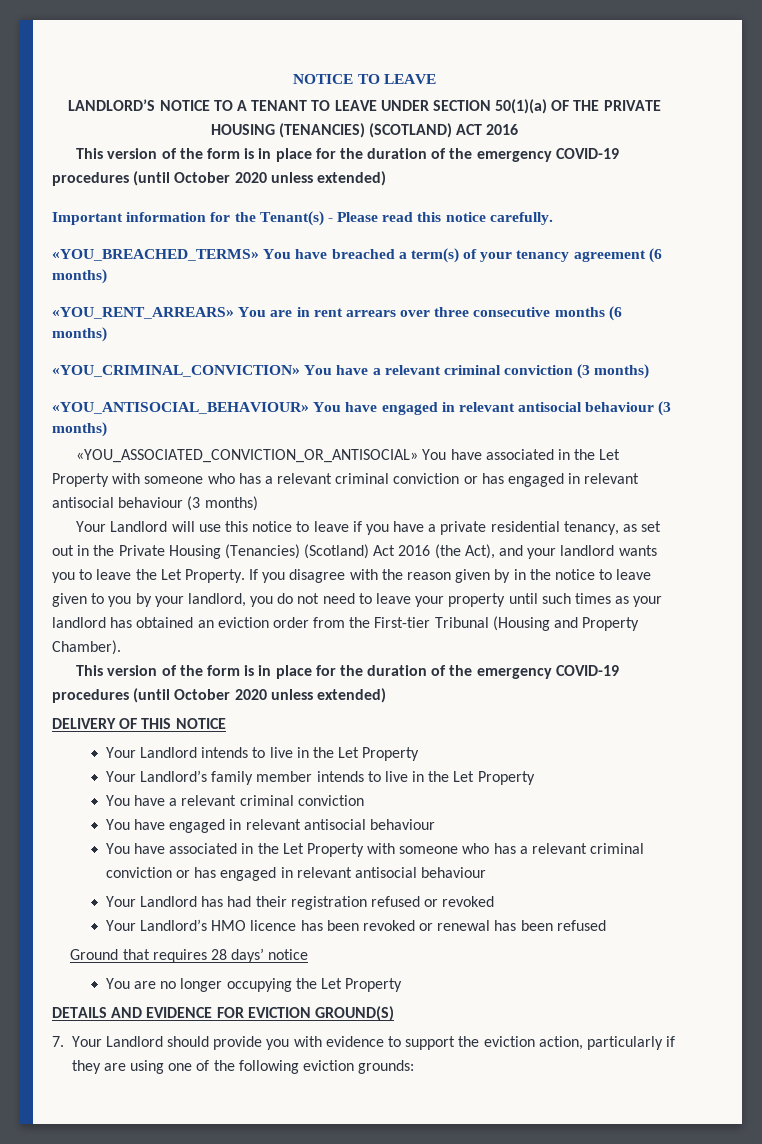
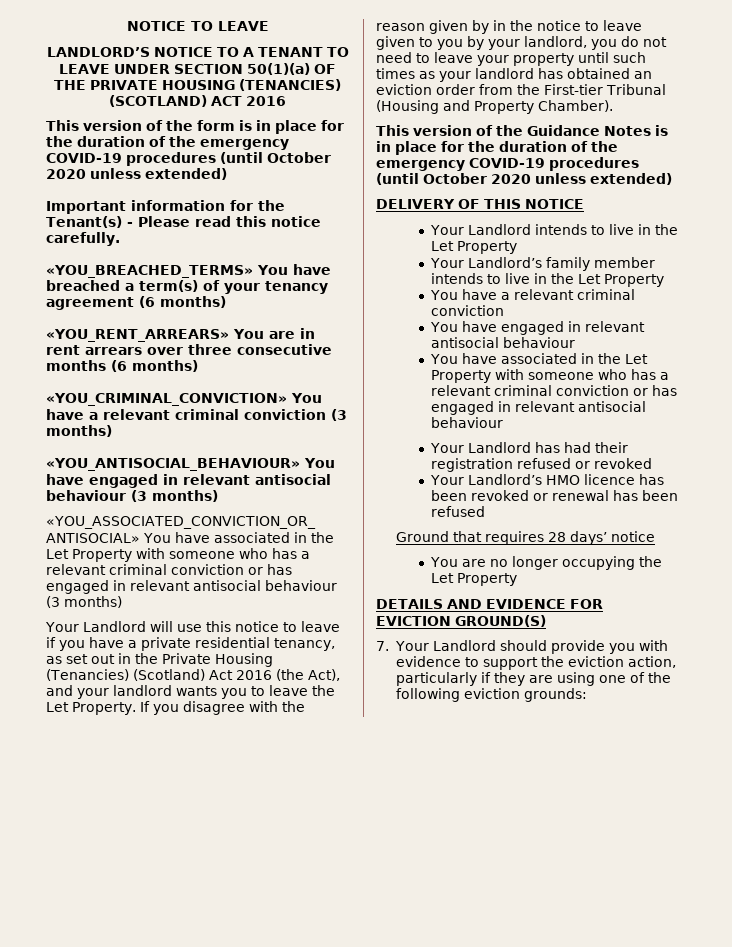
[206,665,240,676] form -> [527,125,651,136] Guidance Notes

